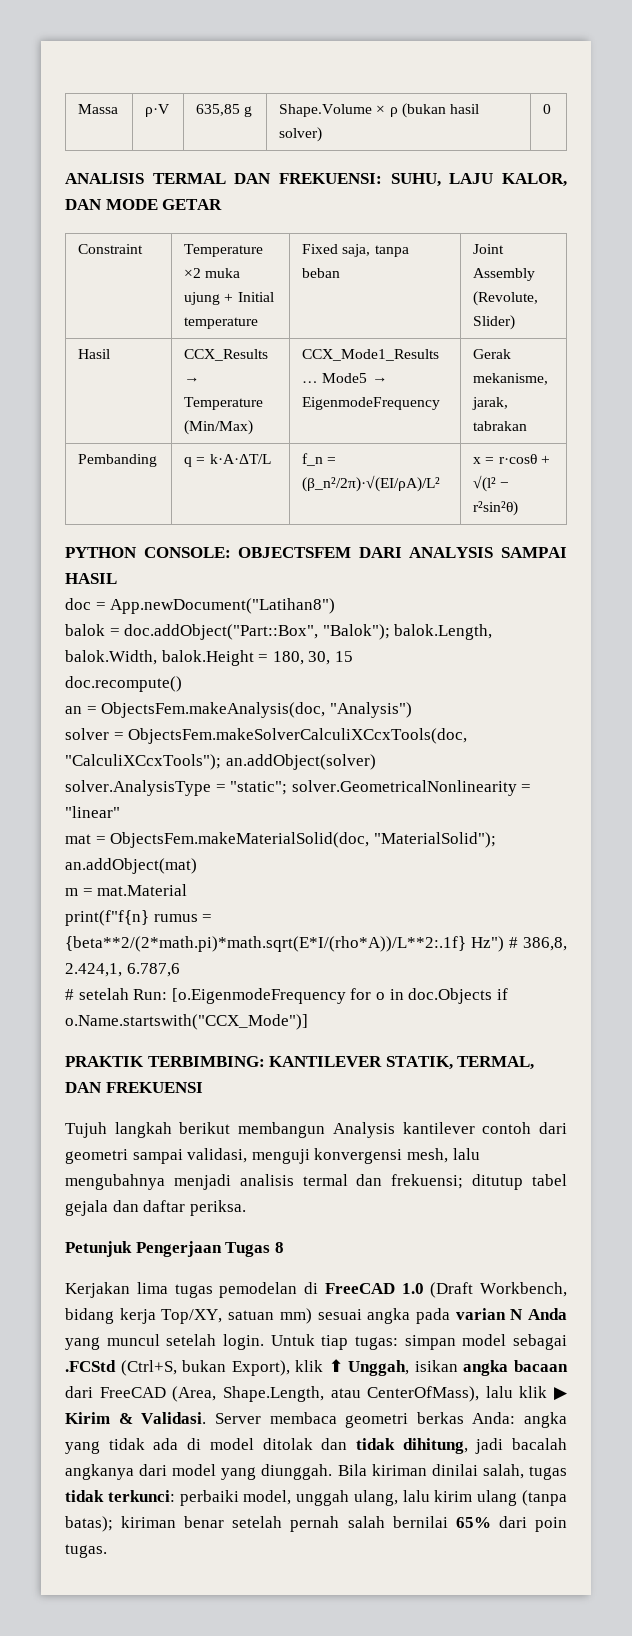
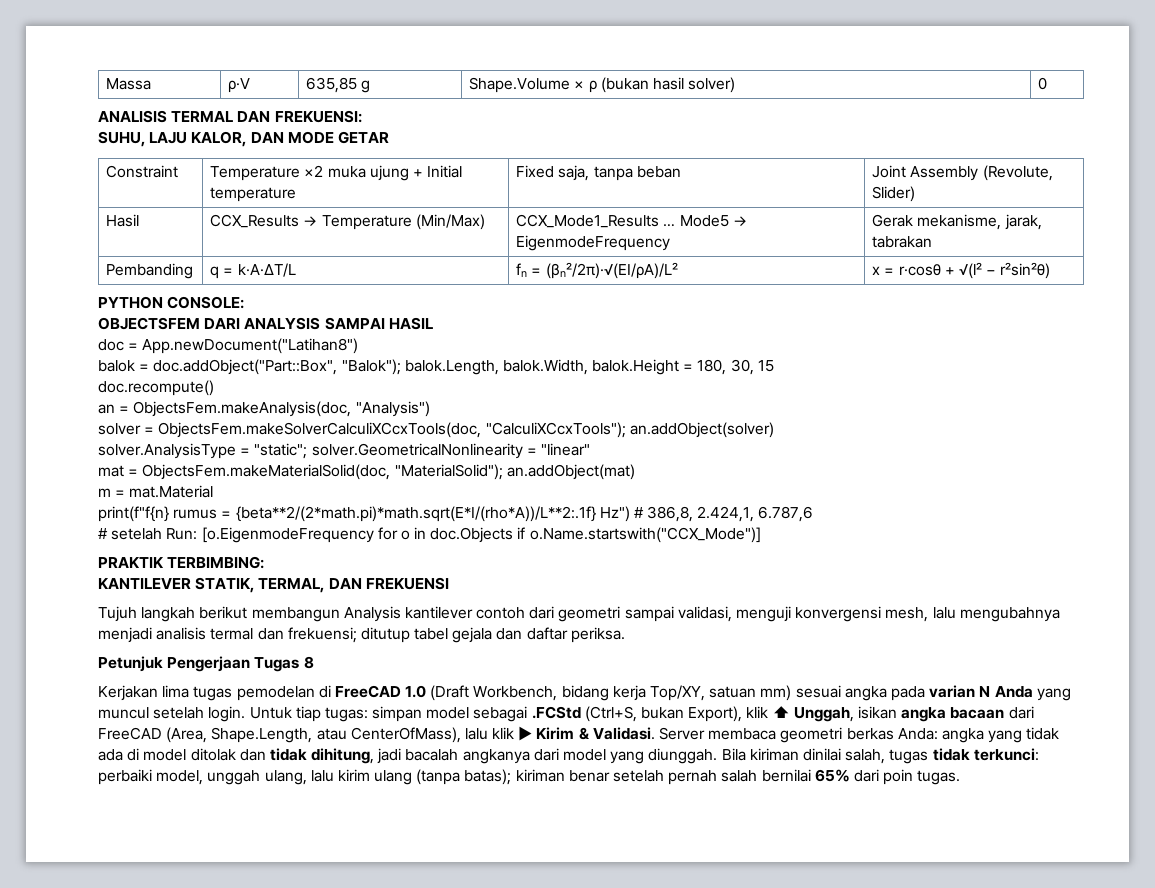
(382, 178) none -> (362, 116) //
[302,453,337,466] [302,475,441,492] f_n = (β_n²/2π)·√(EI/ρA)/L² -> [516,262,678,279] fn = (βn²/2π)·√(EI/ρA)/L²
(231, 552) none -> (245, 302) //
(265, 1061) none -> (265, 562) //

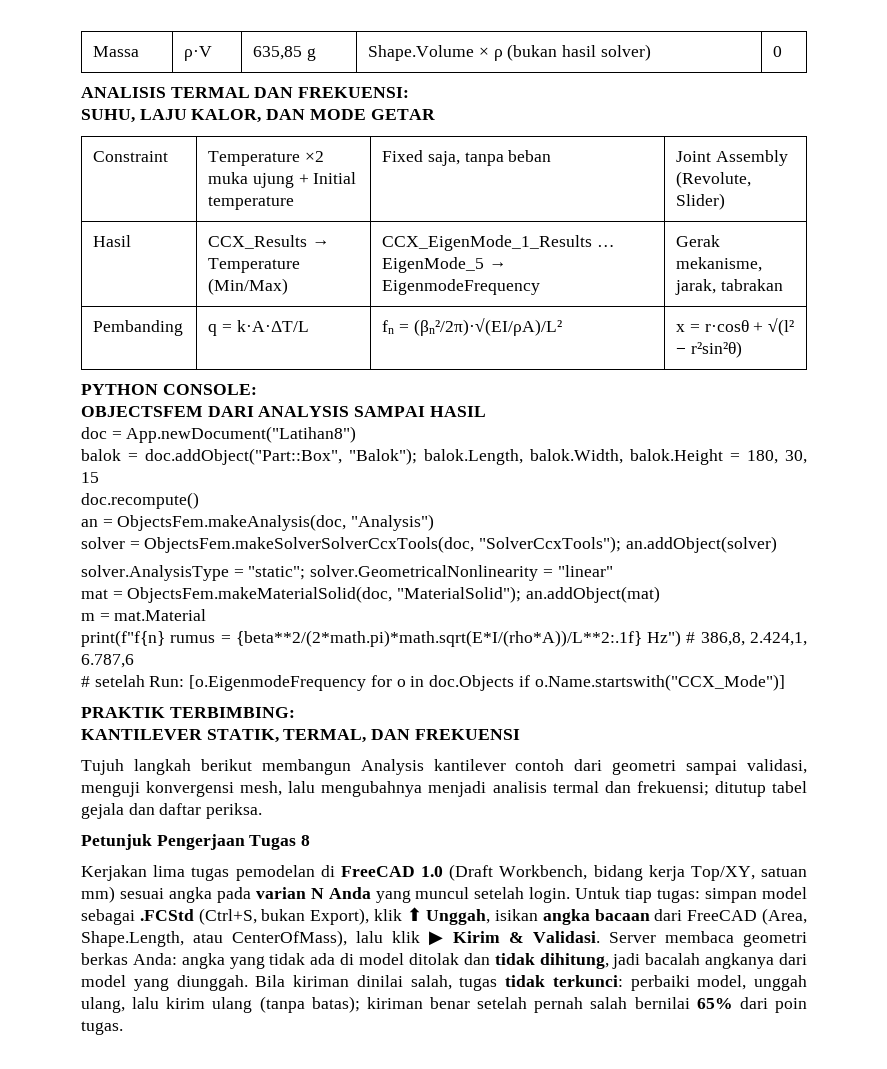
[516,214,729,228] CCX_Mode1_Results … Mode5 -> [382,235,615,251] [382,257,485,273] CCX_EigenMode_1_Results … EigenMode_5
[158,422,626,438] ObjectsFem.makeSolverCalculiXCcxTools(doc, "CalculiXCcxTools"); -> [144,536,622,553] ObjectsFem.makeSolverSolverCcxTools(doc, "SolverCcxTools");

